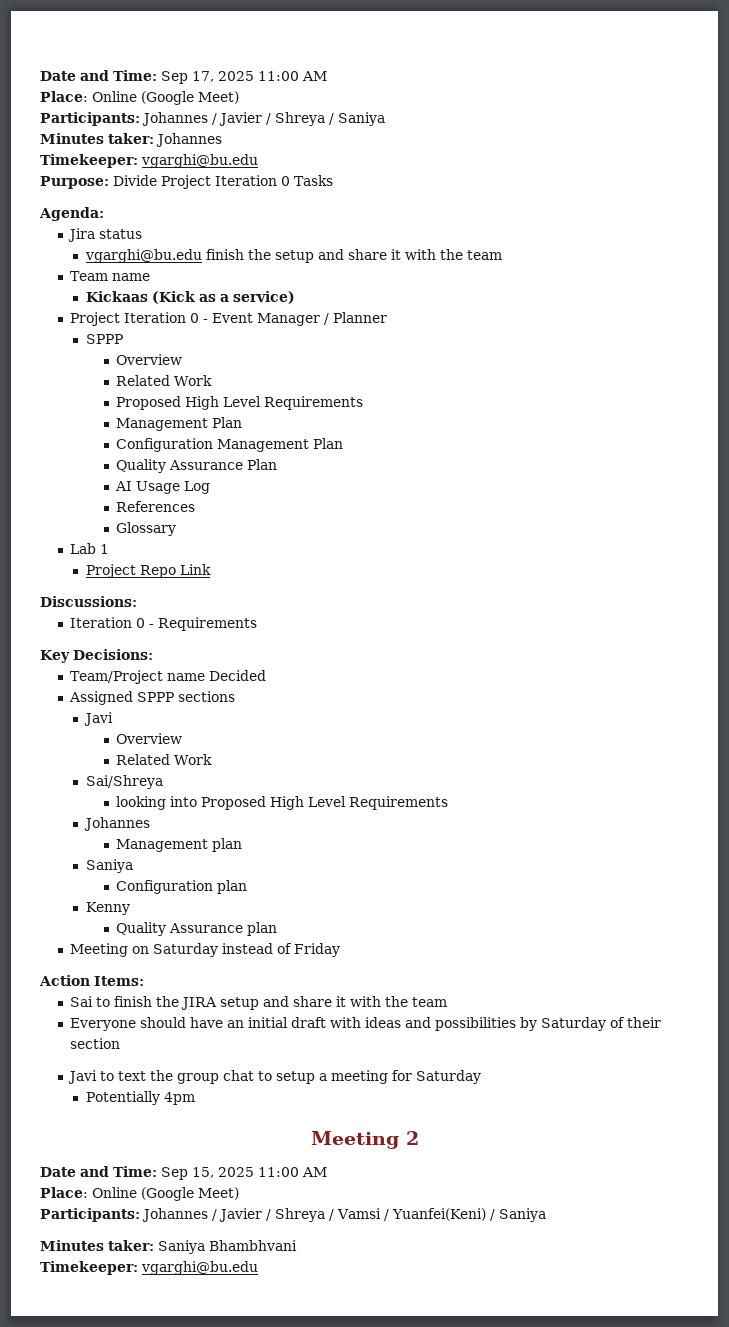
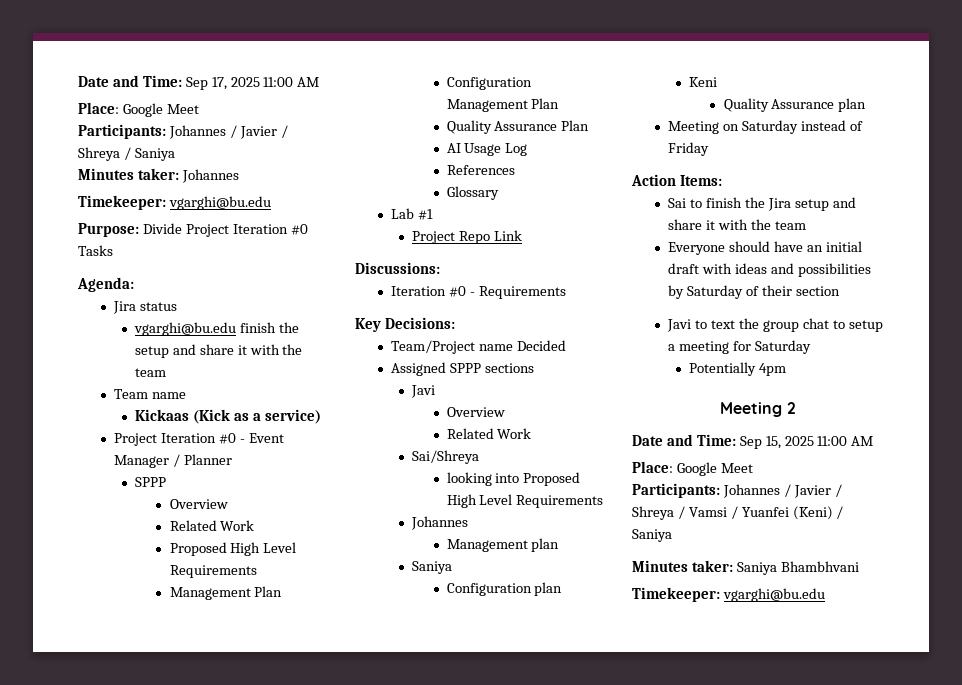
[92,91,239,105] Online (Google Meet) -> [122,103,199,117] Google Meet
[281,176,290,186] 0 -> [290,224,308,235] #0
[190,313,200,323] 0 -> [219,433,237,444] #0
[100,544,110,554] 1 -> [418,209,434,220] #1
[136,618,146,628] 0 -> [449,286,467,297] #0
[85,902,130,915] Kenny -> [688,77,717,87] Keni
[181,997,218,1010] JIRA -> [768,198,792,211] Jira
[92,1187,239,1201] Online (Google Meet) -> [676,462,753,476] Google Meet
[391,1208,486,1221] Yuanfei(Keni) -> [741,506,833,520] Yuanfei (Keni)

